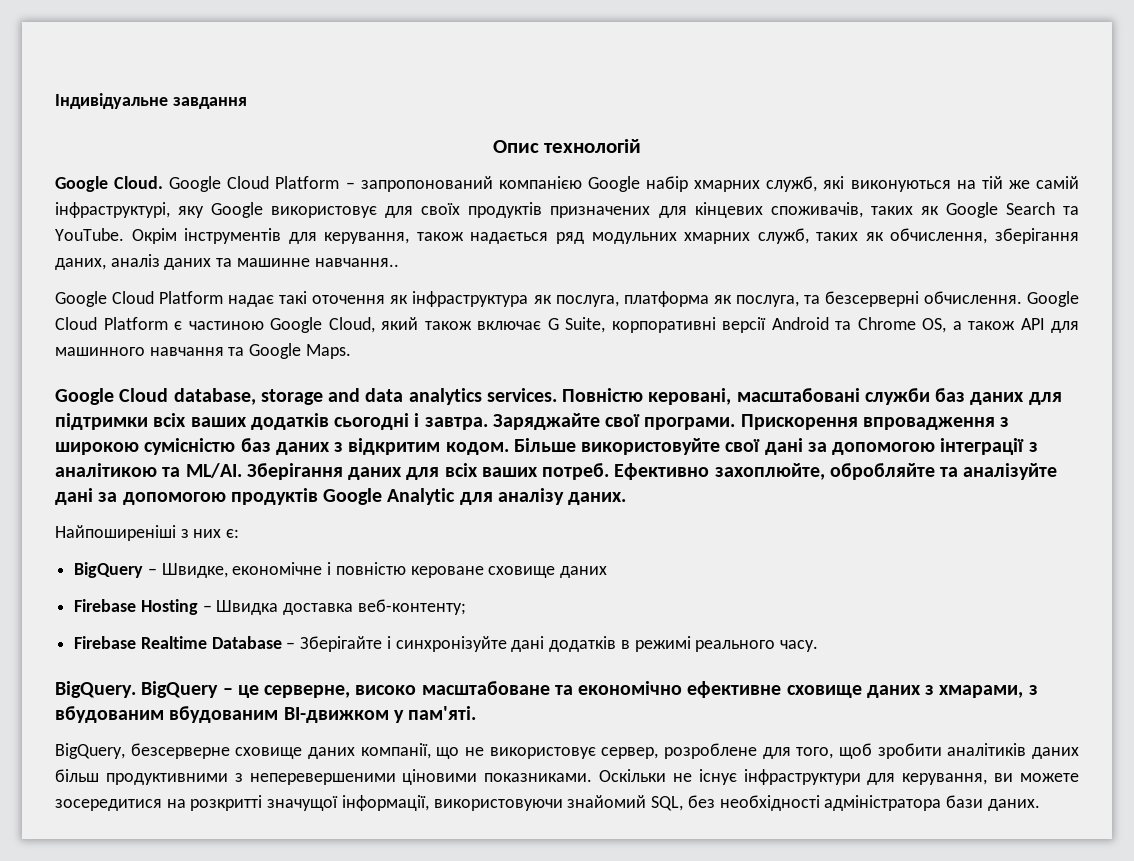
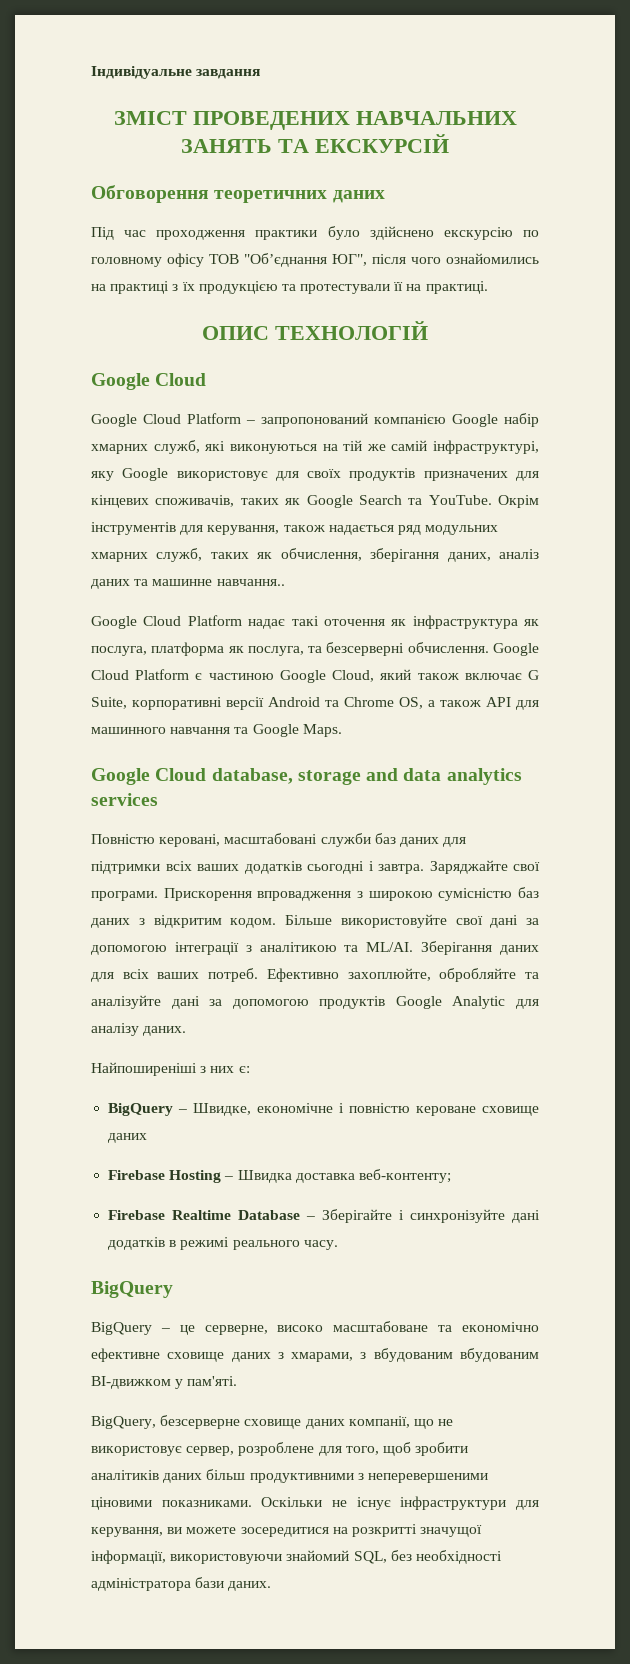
[492,139,642,153] [55,176,164,192] Опис технологій // Google Cloud. -> [113,111,517,130] [181,134,449,153] [91,185,385,203] [91,226,539,240] [91,253,539,267] [91,281,488,294] [202,321,428,340] [91,373,207,390] ЗМІСТ ПРОВЕДЕНИХ НАВЧАЛЬНИХ ЗАНЯТЬ ТА ЕКСКУРСІЙ // Обговорення теоретичних даних // Під час проходження практики було здійснено екскурсію по головному офісу ТОВ "Об’єднання ЮГ", після чого ознайомились на практиці з їх продукцією та протестували її на практиці. // ОПИС ТЕХНОЛОГІЙ // Google Cloud //
[486,388,557,402] services. -> [91,793,158,806] services //
[55,681,136,698] BigQuery. -> [91,1281,173,1298] BigQuery //

